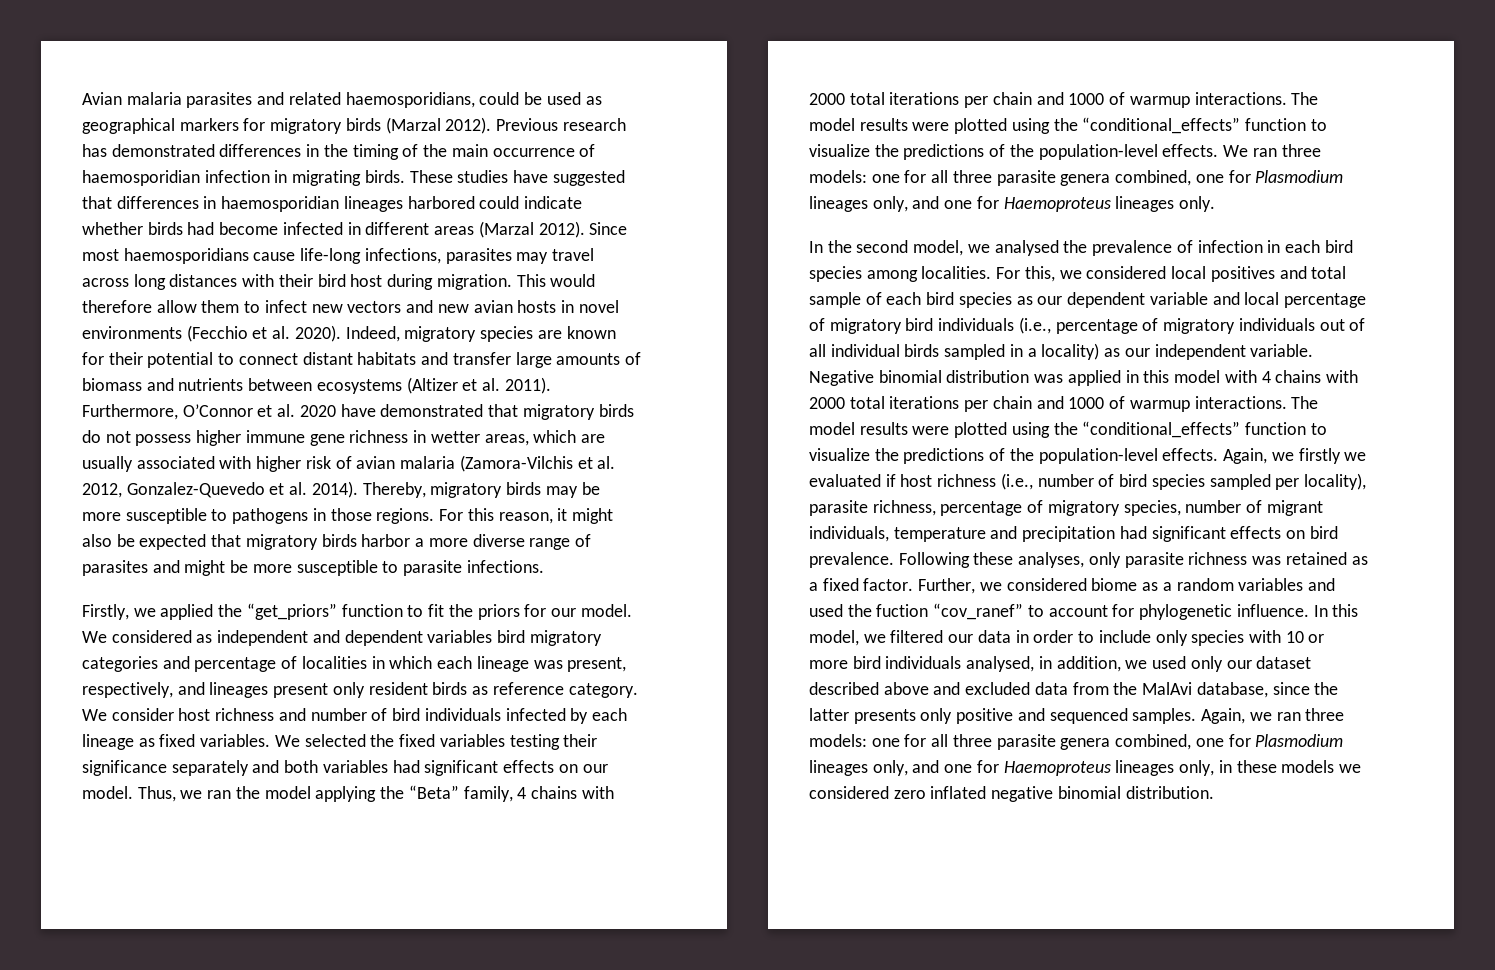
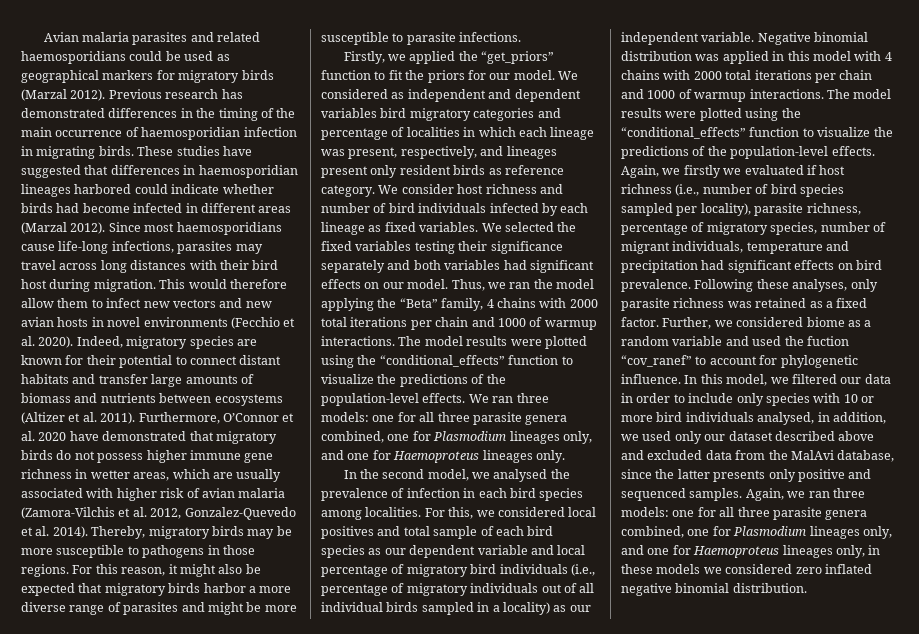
[345,92,475,108] haemosporidians, -> [21,51,126,64] haemosporidians
[1238,578,1304,591] variables -> [672,336,723,346] variable

